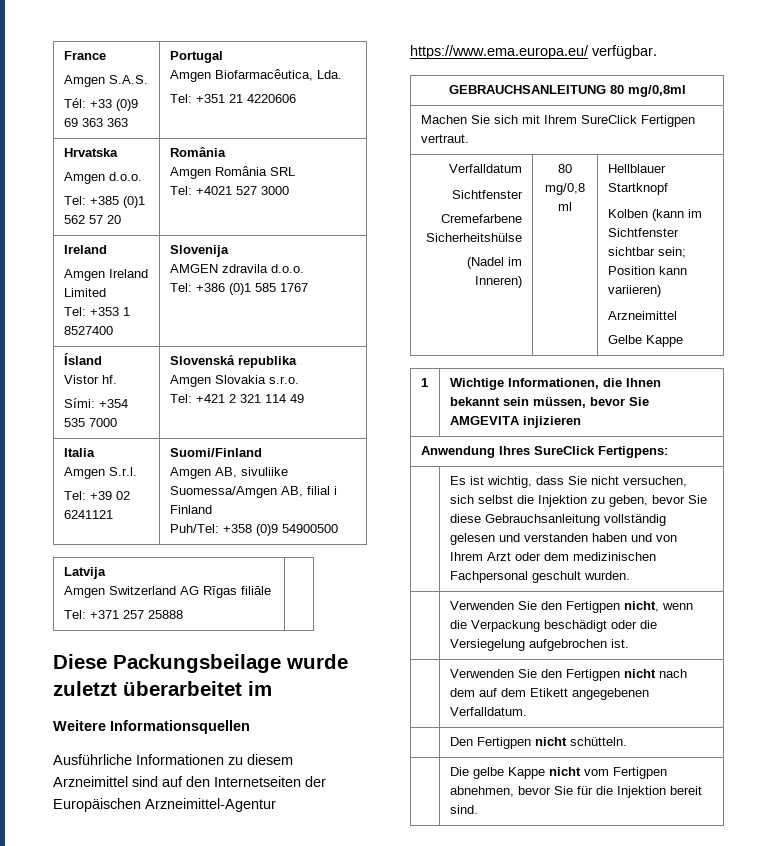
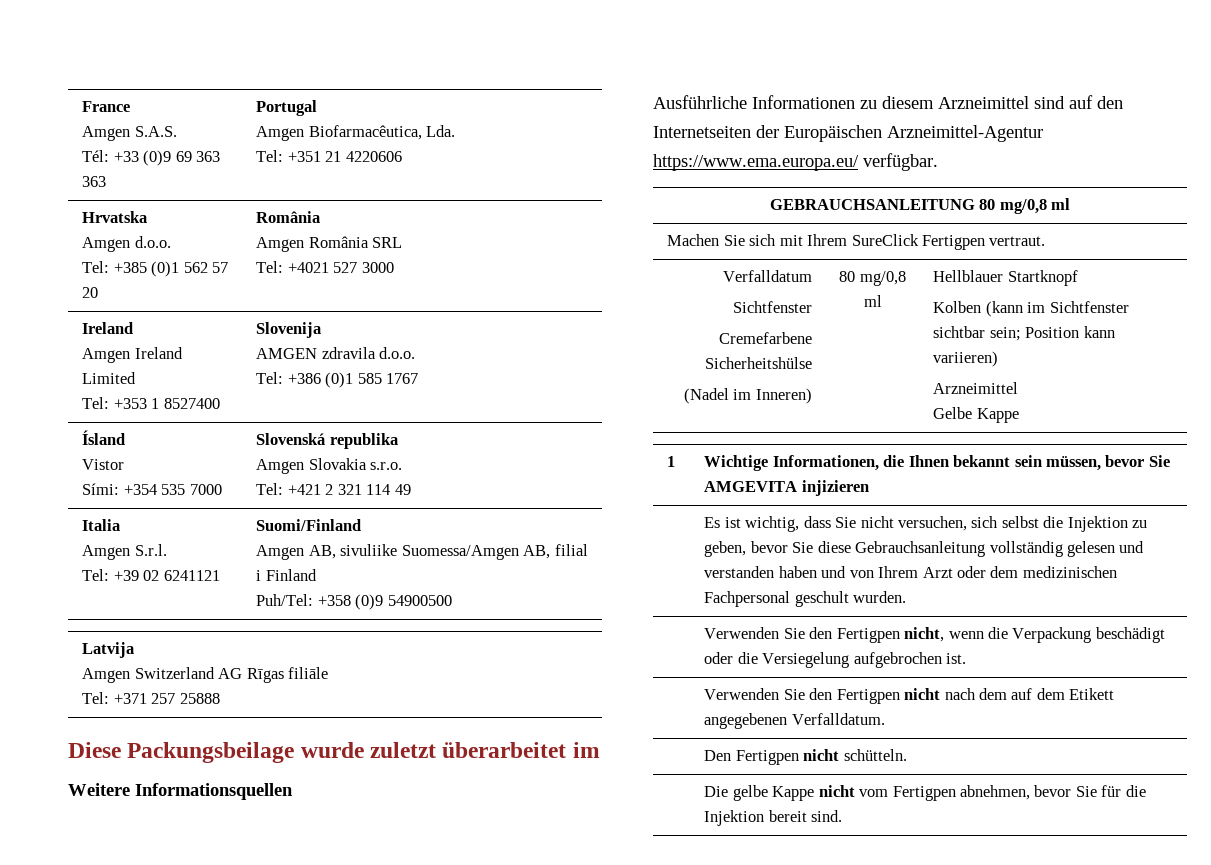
[101,375,117,384] hf. -> (125, 464) none
[627,85,686,97] mg/0,8ml -> [999,198,1071,214] mg/0,8 ml
[420,446,668,458] // Anwendung Ihres SureClick Fertigpens: -> (869, 488) none

